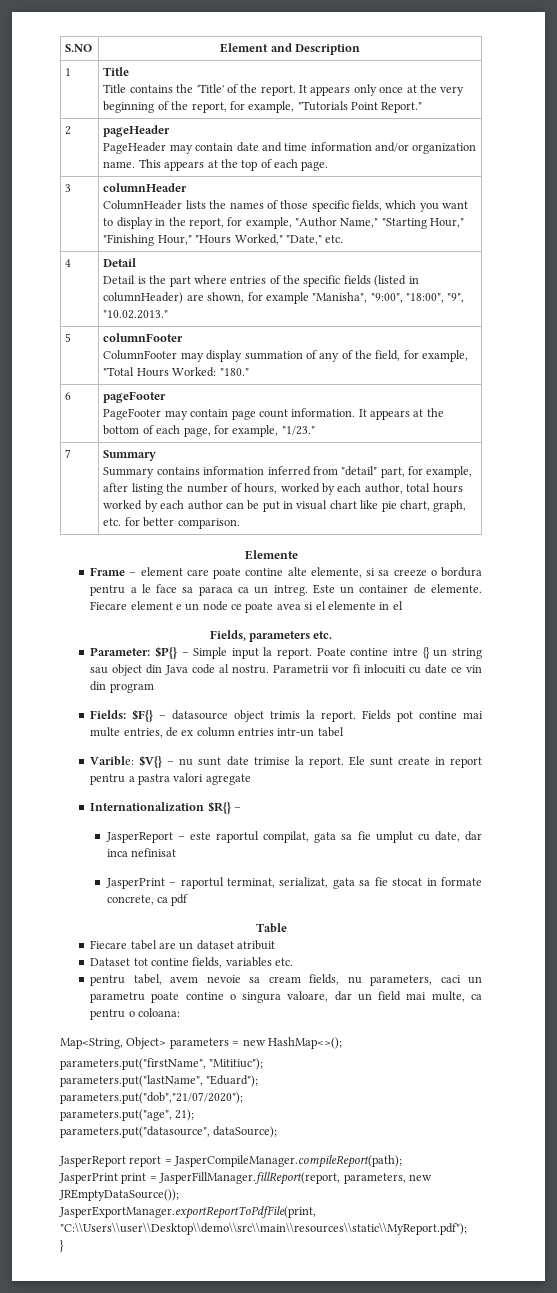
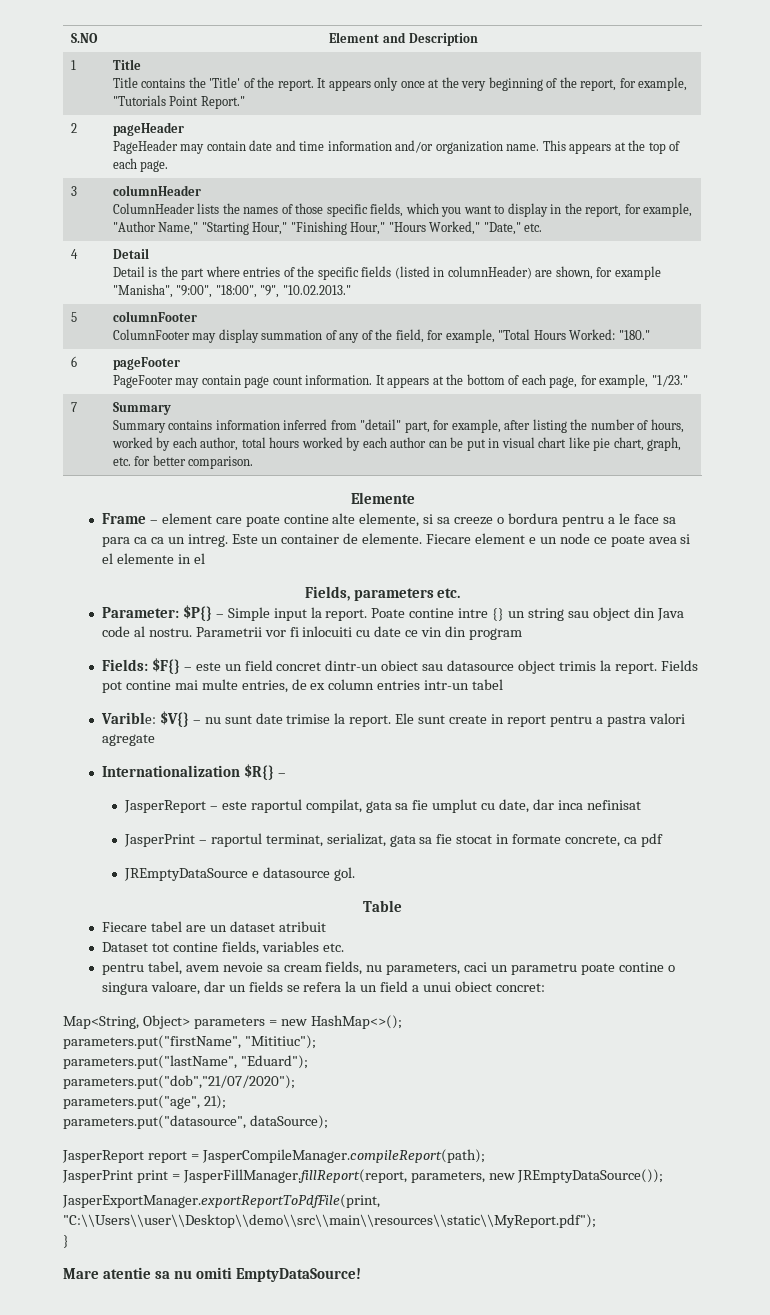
[198,586,233,596] paraca -> [101,537,147,547] para ca
(167, 717) none -> [195,660,444,671] este un field concret dintr-un obiect sau
(189, 900) none -> [123,867,355,881] // JREmptyDataSource e datasource gol.
[378,991,483,1002] [90,1008,180,1020] field mai multe, ca pentru o coloana: -> [248,981,545,992] fields se refera la un field a unui obiect concret:
(64, 1246) none -> [63,1267,361,1282] // Mare atentie sa nu omiti EmptyDataSource!

